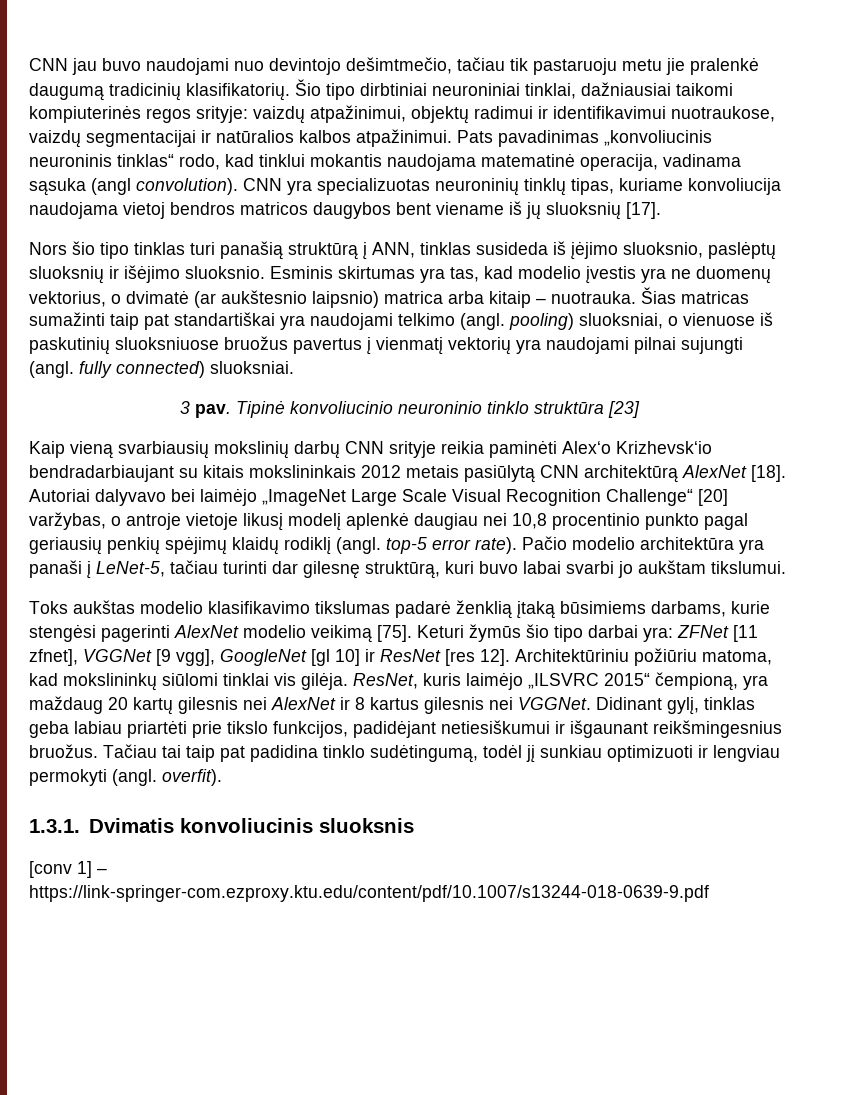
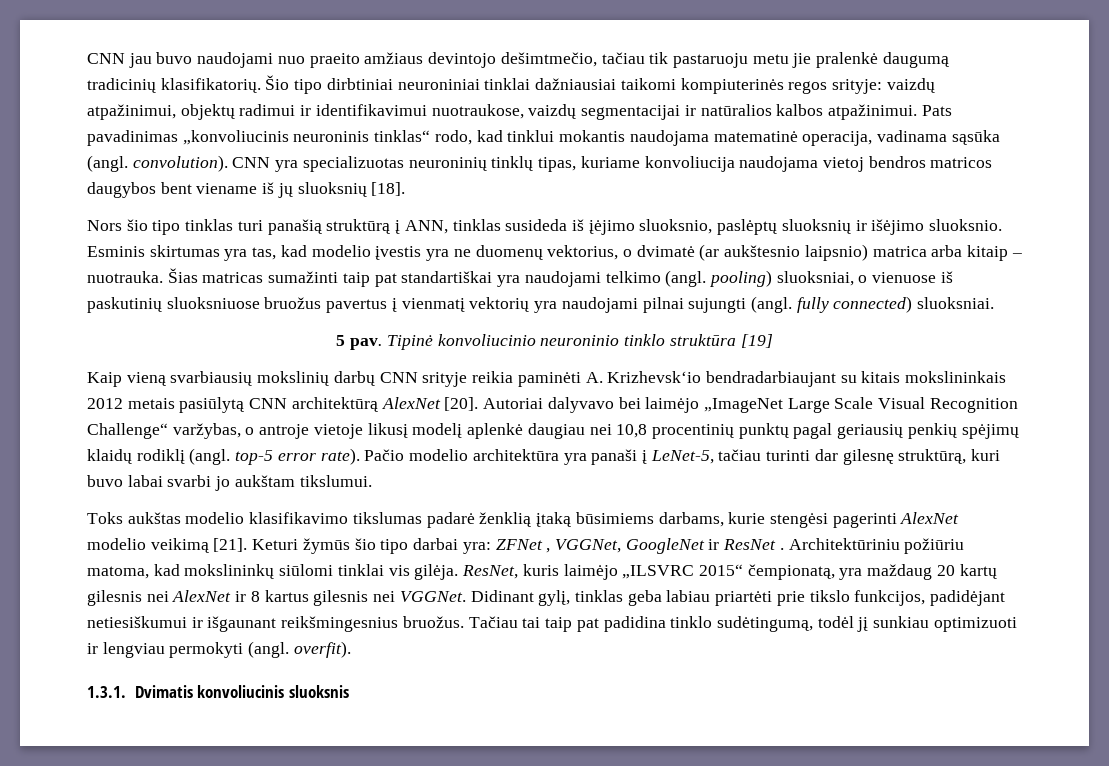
(264, 66) none -> [309,52,424,68] praeito amžiaus
[525,83,576,99] tinklai, -> [484,78,531,90] tinklai
[29,178,131,196] sąsuka (angl -> [951,130,1000,145] [87,155,128,172] sąsūka (angl.
[626,202,661,219] [17]. -> [371,182,406,196] [18].
[180,401,190,414] 3 -> [336,335,346,346] 5
[608,401,640,418] [23] -> [740,334,773,348] [19]
[562,441,611,454] Alex‘o -> [585,372,603,383] A.
[751,465,786,482] [18]. -> [444,397,479,411] [20].
[698,489,728,506] [20] -> (168, 431) none
[552,513,699,530] procentinio punkto -> [651,423,789,439] procentinių punktų
[377,625,412,642] [75]. -> [213,538,248,552] [21].
[733,625,758,642] [29,649,510,666] [11 zfnet], VGGNet [9 vgg], GoogleNet [gl 10] ir ResNet [res 12]. -> [546,538,784,554] , VGGNet, GoogleNet ir ResNet .
[655,672,738,691] čempioną, -> [747,564,835,580] čempionatą,
[29,861,107,878] [29,885,709,902] // [conv 1] – https://link-springer-com.ezproxy.ktu.edu/content/pdf/10.1007/s13244-018-0639-9.pdf -> (349, 691) none

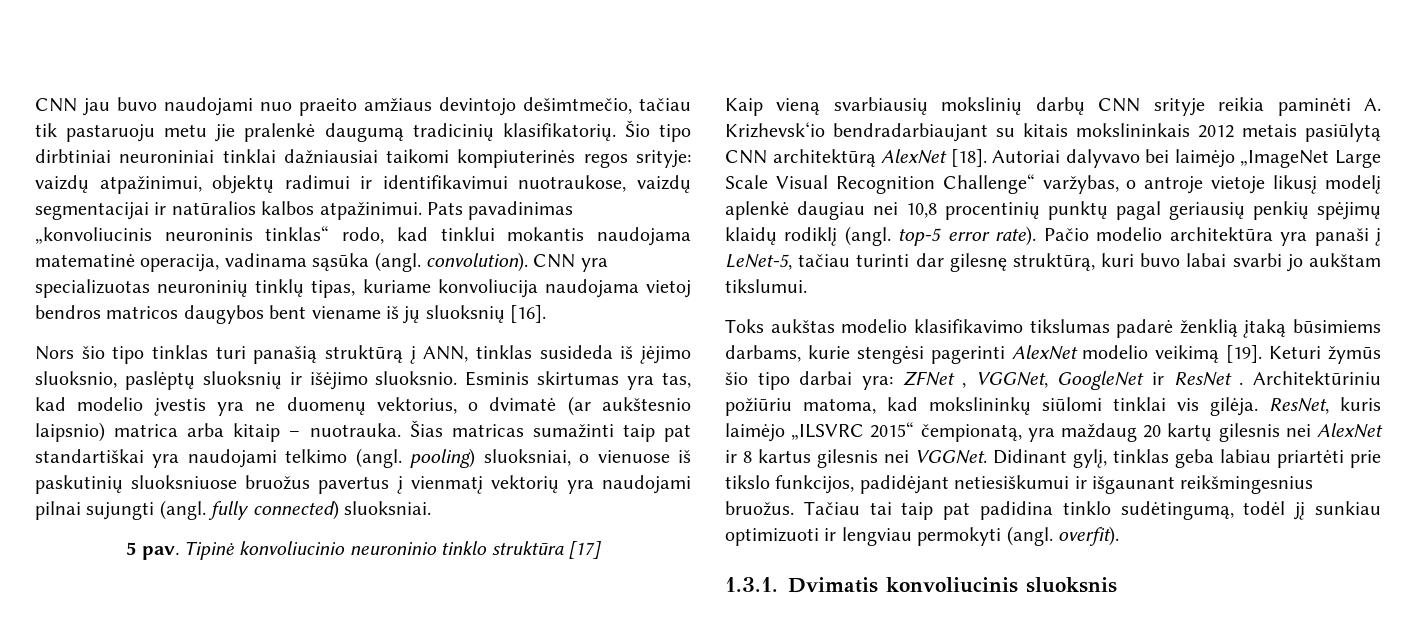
[371,182,406,196] [18]. -> [510,305,547,323] [16].
[740,334,773,348] [19] -> [567,541,601,559] [17]
[444,397,479,411] [20]. -> [950,149,987,167] [18].
[213,538,248,552] [21]. -> [1226,345,1263,363] [19].

